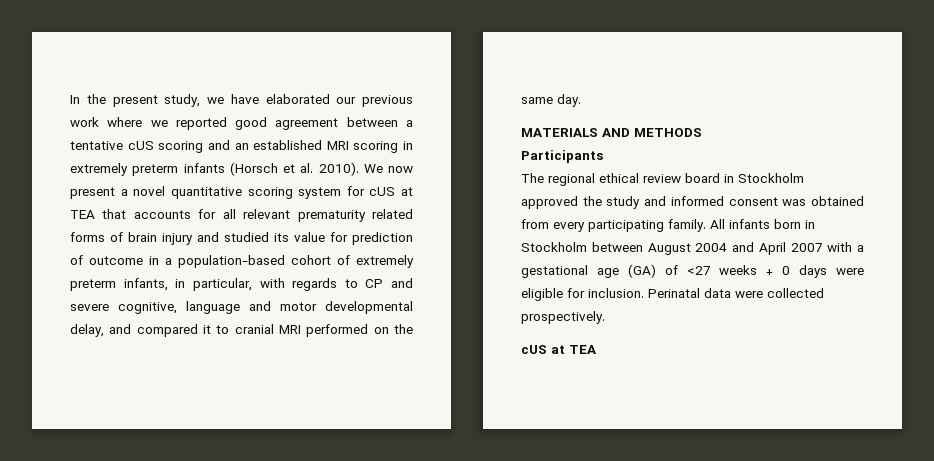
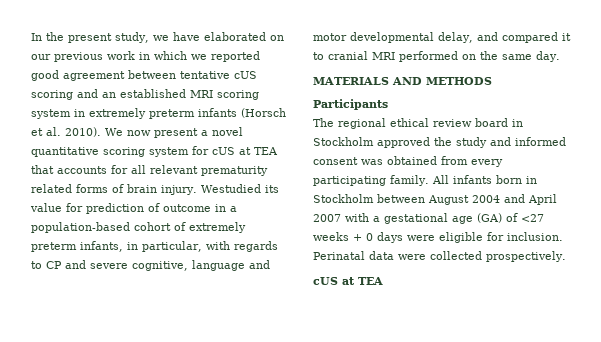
(330, 99) none -> [269,35,284,41] on
[107,117,143,127] where -> [139,51,187,60] in which
[405,120,413,127] a -> (176, 74) none
(399, 147) none -> [31,109,71,119] system
[162,232,269,245] injury and studied -> [161,184,261,195] injury. Westudied

